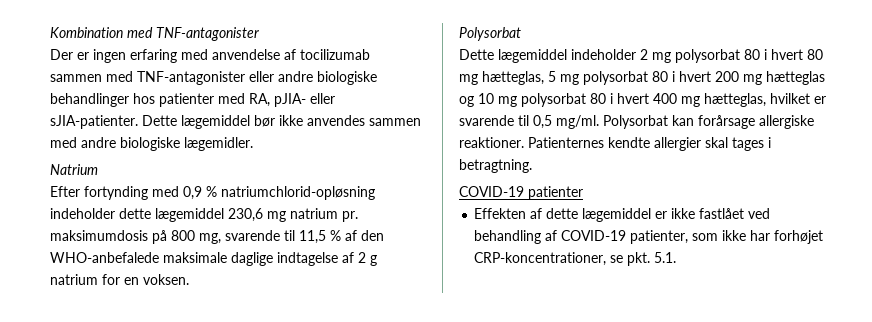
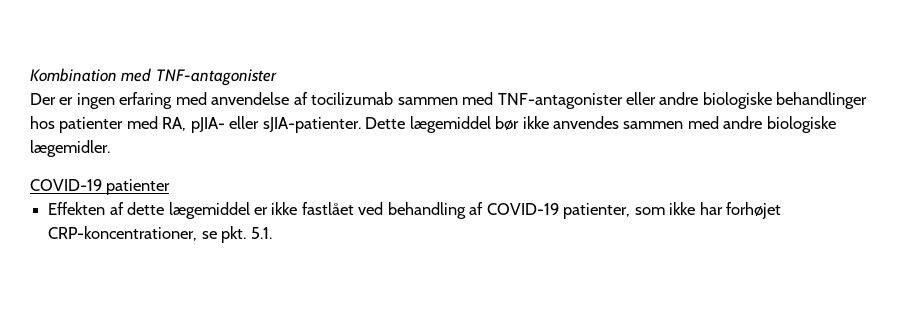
[50,164,98,175] [50,186,375,200] [50,208,358,222] [50,230,384,244] [50,252,377,266] [50,274,189,285] [459,27,521,41] [459,49,823,63] [459,71,825,85] [459,93,826,107] [459,115,814,129] [459,137,771,151] [459,159,532,173] // Natrium // Efter fortynding med 0,9 % natriumchlorid-opløsning indeholder dette lægemiddel 230,6 mg natrium pr. maksimumdosis på 800 mg, svarende til 11,5 % af den WHO-anbefalede maksimale daglige indtagelse af 2 g natrium for en voksen. // Polysorbat // Dette lægemiddel indeholder 2 mg polysorbat 80 i hvert 80 mg hætteglas, 5 mg polysorbat 80 i hvert 200 mg hætteglas og 10 mg polysorbat 80 i hvert 400 mg hætteglas, hvilket er svarende til 0,5 mg/ml. Polysorbat kan forårsage allergiske reaktioner. Patienternes kendte allergier skal tages i betragtning. -> (110, 148) none

